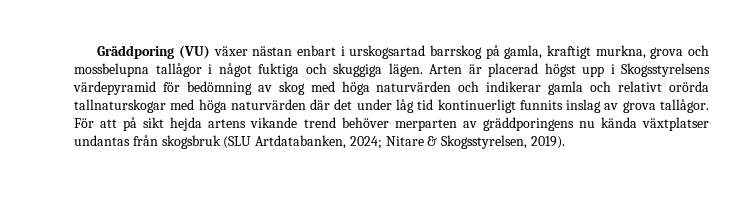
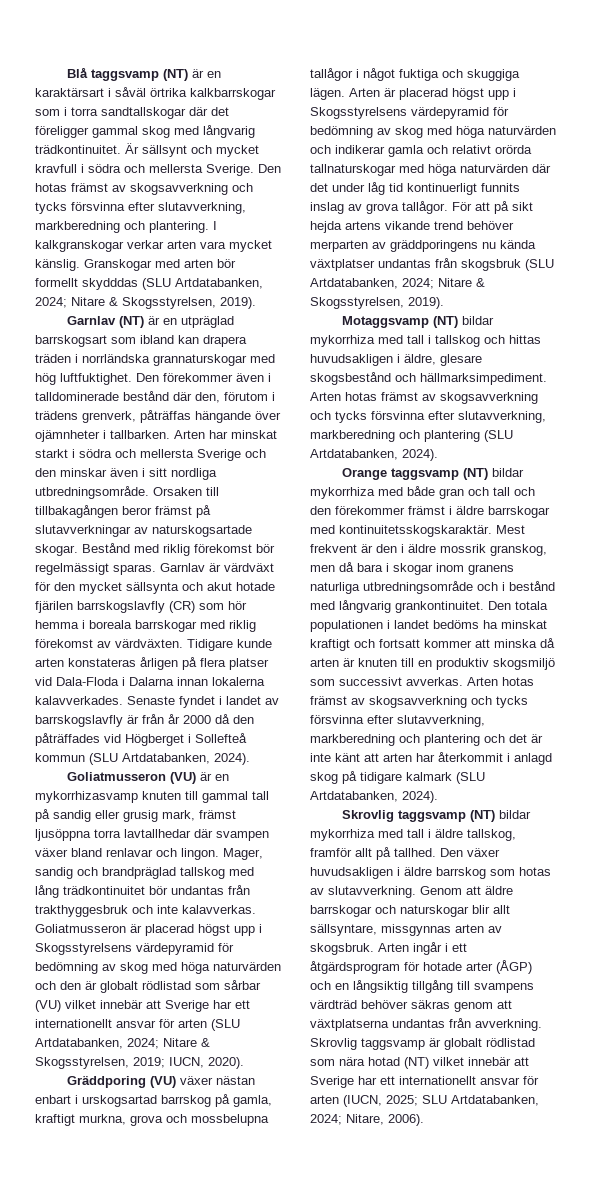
(97, 52) none -> [66,67,221,81] [35,87,276,100] [35,107,229,119] [35,125,255,138] [35,143,259,157] [35,164,281,176] [35,183,253,195] [35,202,246,214] [35,221,217,233] [35,240,272,252] [35,259,236,271] [35,278,263,290] [35,297,256,309] [66,316,234,328] [35,335,247,347] [35,354,275,366] [35,373,271,385] [35,391,275,403] [35,410,281,423] [35,430,277,442] [35,449,266,461] [35,468,217,480] [35,486,219,499] [35,505,211,518] [35,525,252,537] [35,543,275,556] [35,563,274,575] [35,582,275,594] [35,601,247,613] [35,620,256,632] [35,639,272,651] [35,657,269,670] [35,677,265,686] [35,696,279,708] [35,714,254,727] [35,733,247,746] [35,753,250,765] [66,772,229,784] [35,791,269,803] [35,809,236,822] [35,829,269,841] [35,848,263,860] [35,867,254,879] [35,885,250,898] [35,905,256,917] [35,924,262,936] [35,943,234,955] [35,962,281,974] [35,980,261,993] [35,1000,250,1012] [35,1019,240,1031] [35,1038,210,1049] [35,1057,244,1069] Blå taggsvamp (NT) är en karaktärsart i såväl örtrika kalkbarrskogar som i torra sandtallskogar där det föreligger gammal skog med långvarig trädkontinuitet. Är sällsynt och mycket kravfull i södra och mellersta Sverige. Den hotas främst av skogsavverkning och tycks försvinna efter slutavverkning, markberedning och plantering. I kalkgranskogar verkar arten vara mycket känslig. Granskogar med arten bör formellt skydddas (SLU Artdatabanken, 2024; Nitare & Skogsstyrelsen, 2019). // Garnlav (NT) är en utpräglad barrskogsart som ibland kan drapera träden i norrländska grannaturskogar med hög luftfuktighet. Den förekommer även i talldominerade bestånd där den, förutom i trädens grenverk, påträffas hängande över ojämnheter i tallbarken. Arten har minskat starkt i södra och mellersta Sverige och den minskar även i sitt nordliga utbredningsområde. Orsaken till tillbakagången beror främst på slutavverkningar av naturskogsartade skogar. Bestånd med riklig förekomst bör regelmässigt sparas. Garnlav är värdväxt för den mycket sällsynta och akut hotade fjärilen barrskogslavfly (CR) som hör hemma i boreala barrskogar med riklig förekomst av värdväxten. Tidigare kunde arten konstateras årligen på flera platser vid Dala-Floda i Dalarna innan lokalerna kalavverkades. Senaste fyndet i landet av barrskogslavfly är från år 2000 då den påträffades vid Högberget i Sollefteå kommun (SLU Artdatabanken, 2024). // Goliatmusseron (VU) är en mykorrhizasvamp knuten till gammal tall på sandig eller grusig mark, främst ljusöppna torra lavtallhedar där svampen växer bland renlavar och lingon. Mager, sandig och brandpräglad tallskog med lång trädkontinuitet bör undantas från trakthyggesbruk och inte kalavverkas. Goliatmusseron är placerad högst upp i Skogsstyrelsens värdepyramid för bedömning av skog med höga naturvärden och den är globalt rödlistad som sårbar (VU) vilket innebär att Sverige har ett internationellt ansvar för arten (SLU Artdatabanken, 2024; Nitare & Skogsstyrelsen, 2019; IUCN, 2020). //
(566, 142) none -> [341,316,494,328] [310,335,541,347] [310,354,482,366] [310,372,547,385] [310,392,538,404] [310,411,546,423] [310,430,513,442] [310,449,438,461] [341,468,524,480] [310,486,535,499] [310,506,550,518] [310,525,525,537] [310,544,547,556] [310,562,514,575] [310,581,555,594] [310,600,548,613] [310,620,547,632] [310,638,555,651] [310,658,555,670] [310,677,534,686] [310,696,528,708] [310,715,485,727] [310,734,543,746] [310,752,552,765] [310,771,485,784] [310,791,438,803] [341,810,531,822] [310,829,516,841] [310,847,500,860] [310,867,551,879] [310,886,513,898] [310,905,510,917] [310,924,502,936] [310,942,467,955] [310,960,532,974] [310,980,534,993] [310,1000,512,1012] [310,1018,542,1031] [310,1038,535,1050] [310,1057,529,1069] [310,1076,539,1088] [310,1095,539,1107] [310,1114,424,1126] // Motaggsvamp (NT) bildar mykorrhiza med tall i tallskog och hittas huvudsakligen i äldre, glesare skogsbestånd och hällmarksimpediment. Arten hotas främst av skogsavverkning och tycks försvinna efter slutavverkning, markberedning och plantering (SLU Artdatabanken, 2024). // Orange taggsvamp (NT) bildar mykorrhiza med både gran och tall och den förekommer främst i äldre barrskogar med kontinuitetsskogskaraktär. Mest frekvent är den i äldre mossrik granskog, men då bara i skogar inom granens naturliga utbredningsområde och i bestånd med långvarig grankontinuitet. Den totala populationen i landet bedöms ha minskat kraftigt och fortsatt kommer att minska då arten är knuten till en produktiv skogsmiljö som successivt avverkas. Arten hotas främst av skogsavverkning och tycks försvinna efter slutavverkning, markberedning och plantering och det är inte känt att arten har återkommit i anlagd skog på tidigare kalmark (SLU Artdatabanken, 2024). // Skrovlig taggsvamp (NT) bildar mykorrhiza med tall i äldre tallskog, framför allt på tallhed. Den växer huvudsakligen i äldre barrskog som hotas av slutavverkning. Genom att äldre barrskogar och naturskogar blir allt sällsyntare, missgynnas arten av skogsbruk. Arten ingår i ett åtgärdsprogram för hotade arter (ÅGP) och en långsiktig tillgång till svampens värdträd behöver säkras genom att växtplatserna undantas från avverkning. Skrovlig taggsvamp är globalt rödlistad som nära hotad (NT) vilket innebär att Sverige har ett internationellt ansvar för arten (IUCN, 2025; SLU Artdatabanken, 2024; Nitare, 2006).

